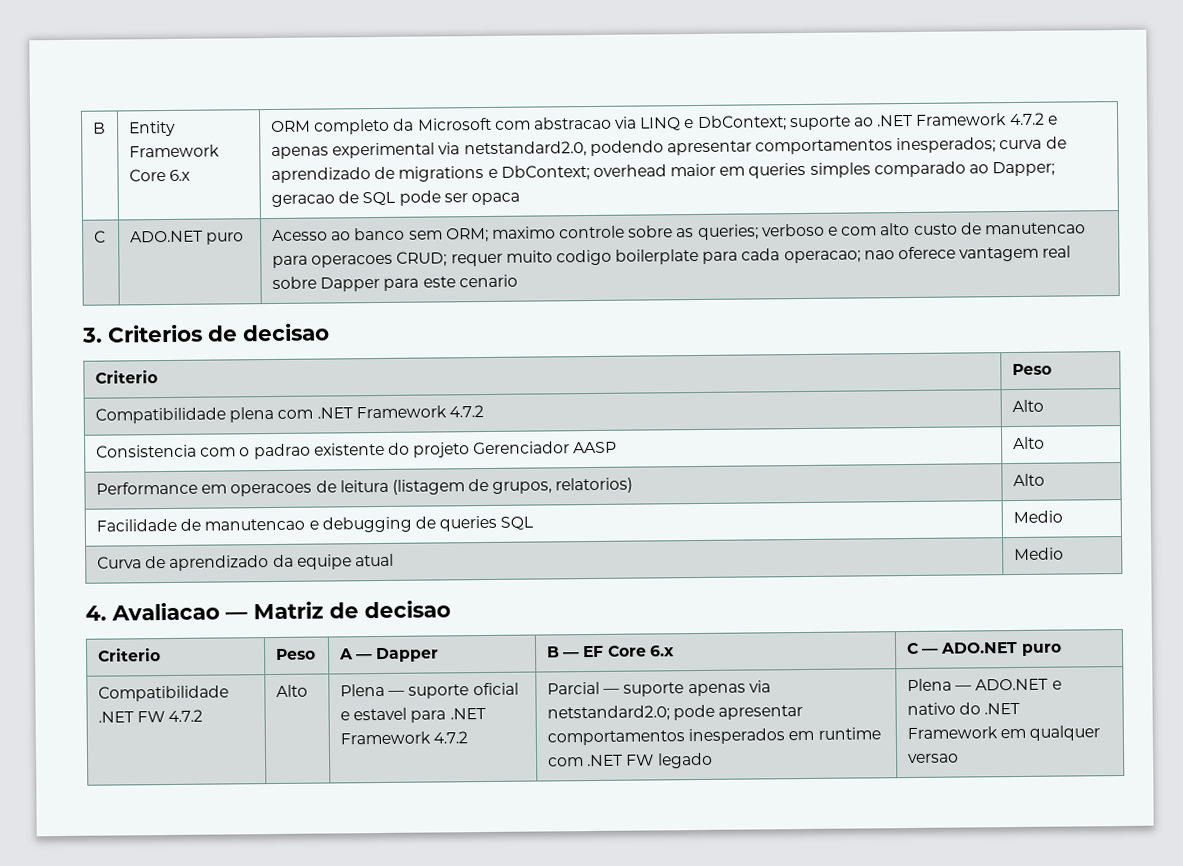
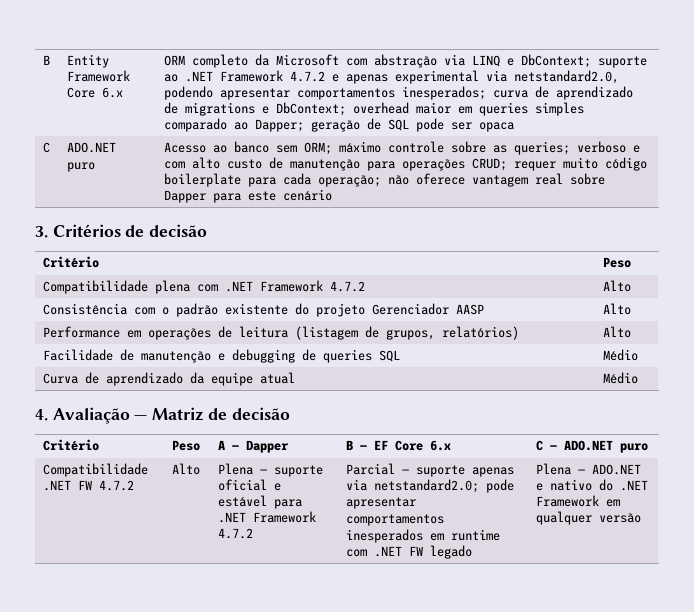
[533,116,612,130] abstracao -> [374,54,438,68] abstração
[270,194,335,208] geracao -> [311,120,361,132] geração
[491,226,556,239] maximo -> [339,141,382,153] máximo
[984,222,1086,235] [271,254,394,269] manutencao para operacoes -> [290,159,466,171] manutenção para operações
[555,249,612,266] codigo -> [605,157,648,171] código
[783,250,895,264] operacao; nao -> [318,175,410,187] operação; não
[458,274,518,288] cenario -> [283,189,333,201] cenário
[107,323,330,343] [94,370,158,384] Criterios de decisao // Criterio -> [52,224,208,237] [43,256,100,268] Critérios de decisão // Critério
[95,444,197,458] Consistencia -> [43,303,128,315] Consistência
[253,443,311,460] padrao -> [176,303,219,317] padrão
[230,483,313,497] operacoes -> [148,328,212,340] operações
[555,477,634,494] relatorios) -> [442,326,520,340] relatórios)
[204,518,306,531] manutencao -> [141,351,212,363] manutenção
[1012,510,1063,524] Medio -> [603,349,639,361] Médio
[1013,547,1064,561] Medio -> [603,372,639,384] Médio
[111,602,220,621] Avaliacao -> [52,407,130,424] Avaliação
[364,600,451,619] [97,648,161,662] decisao // Criterio -> [231,407,290,420] [43,439,100,451] decisão // Critério
[353,707,408,721] estavel -> [218,495,268,507] estável
[907,753,959,764] versao -> [599,513,642,523] versão

